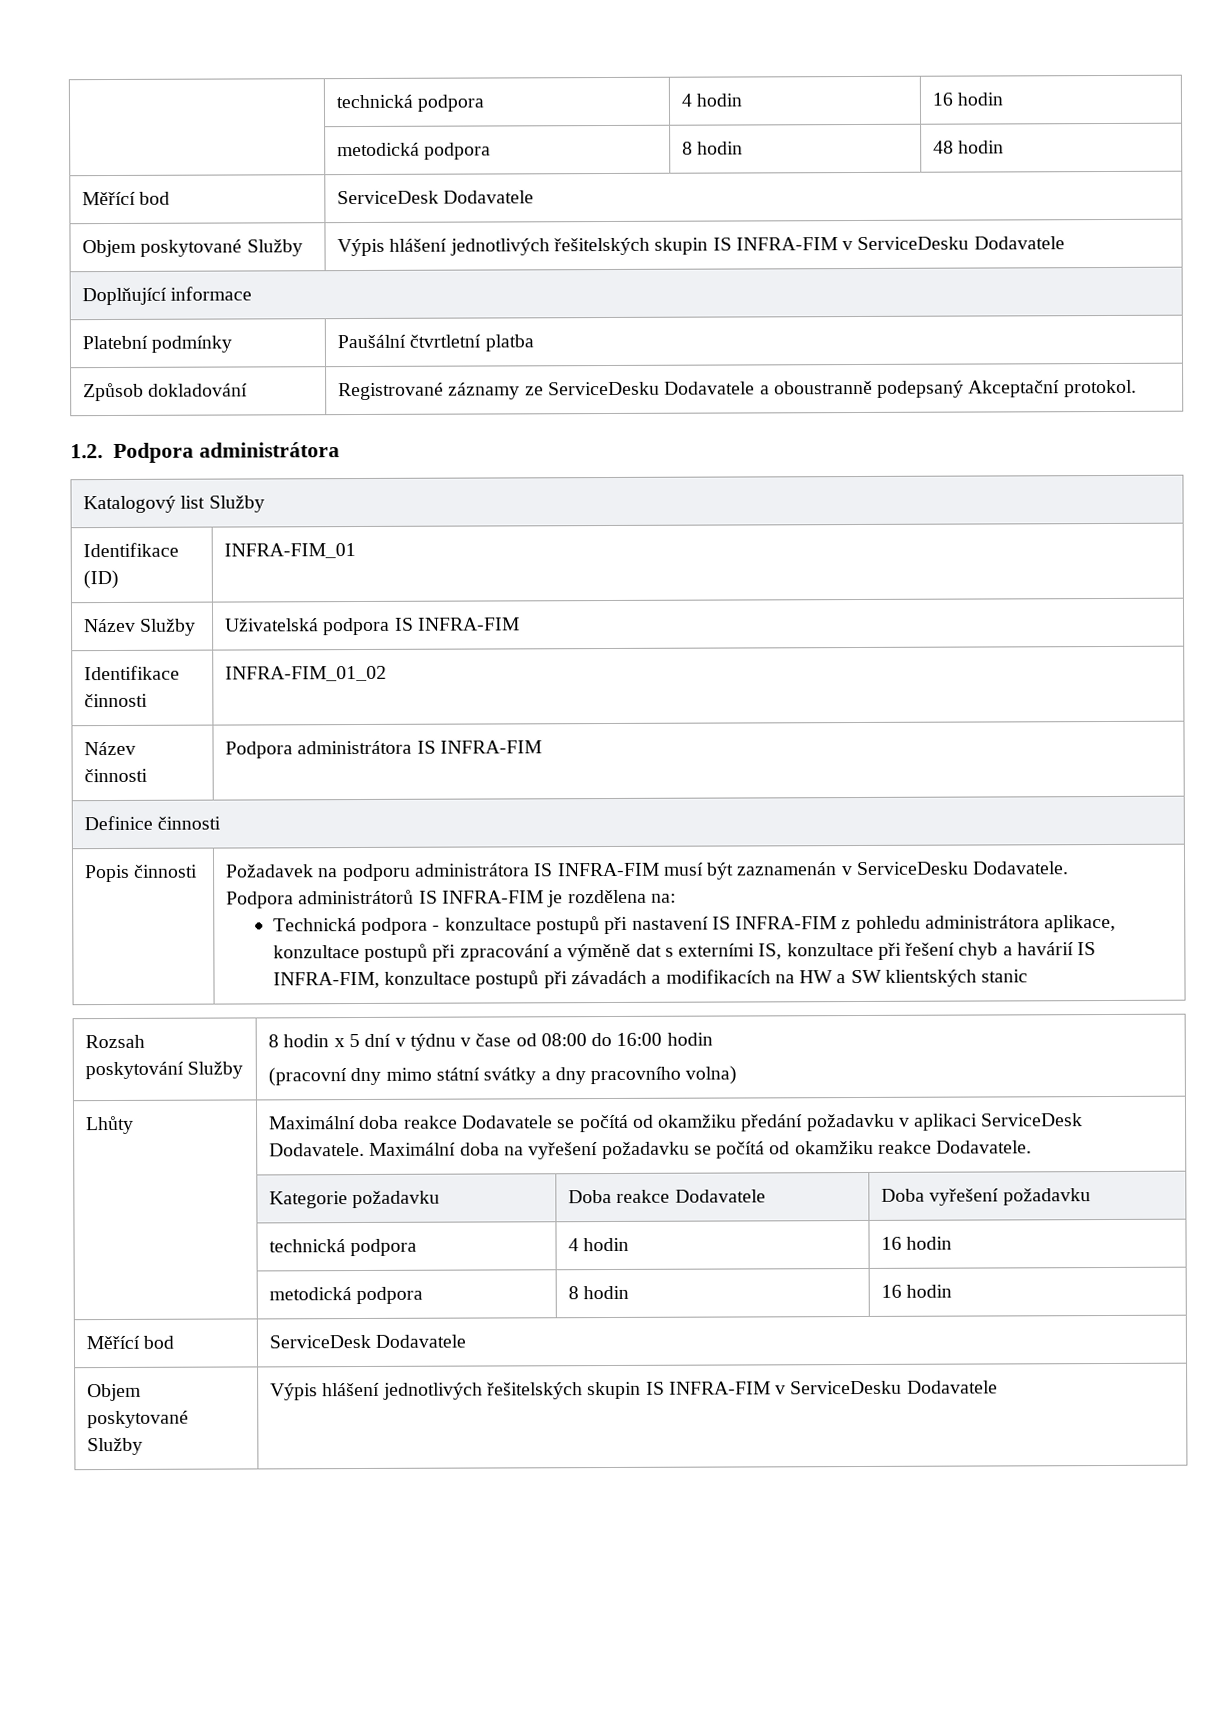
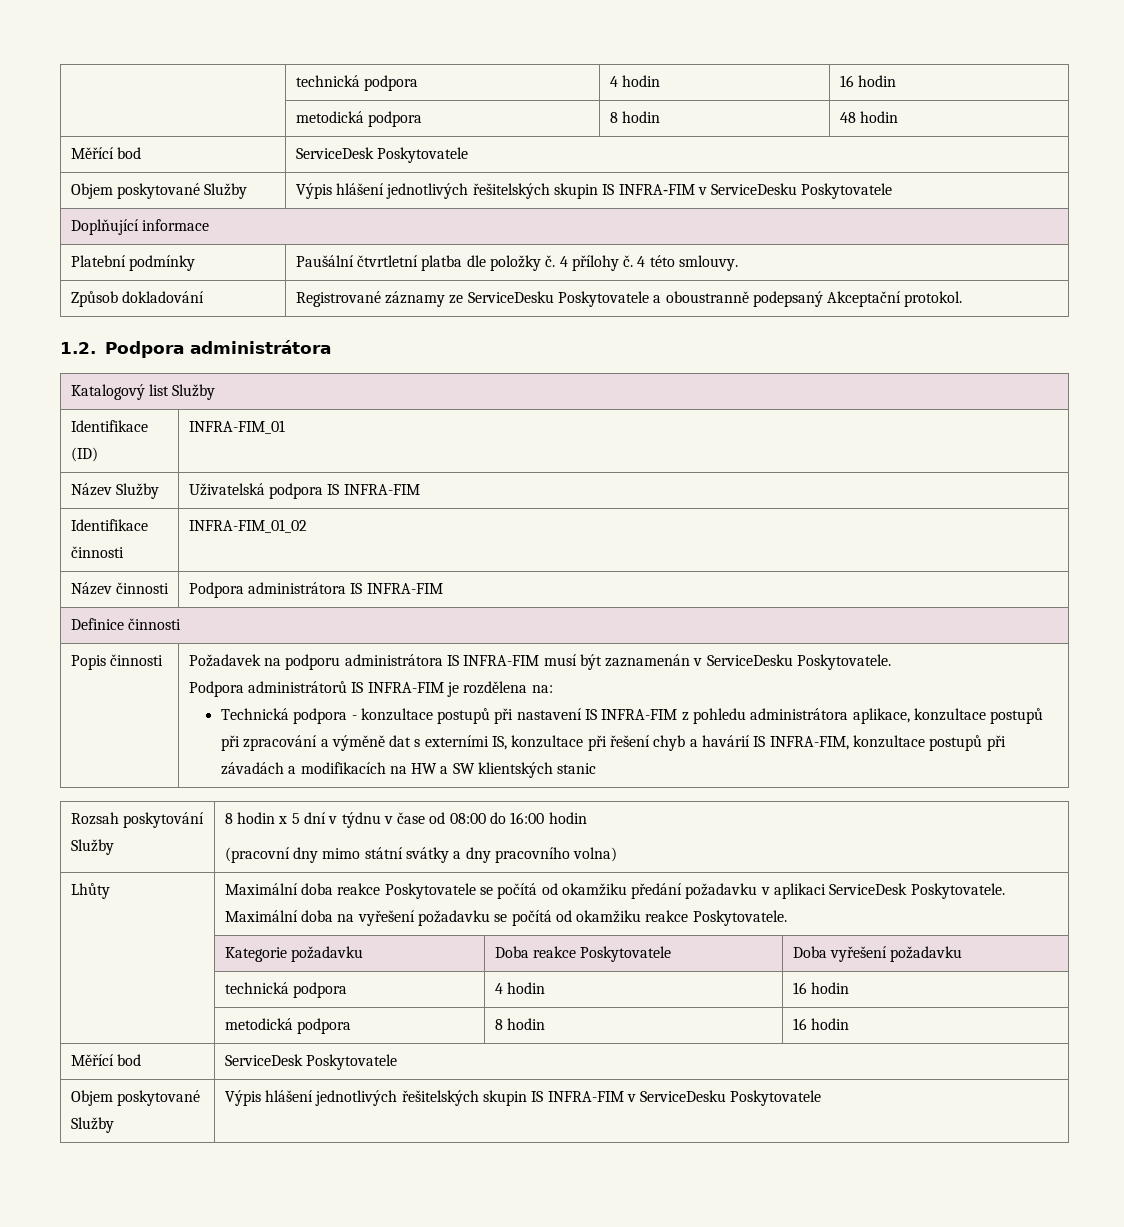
[443,190,535,204] Dodavatele -> [376,147,468,163] Poskytovatele
[973,236,1065,250] Dodavatele -> [801,183,893,199] Poskytovatele
(534, 343) none -> [466,255,739,271] dle položky č. 4 přílohy č. 4 této smlouvy.
[664,381,756,395] Dodavatele -> [557,291,649,307] Poskytovatele
[973,861,1070,875] Dodavatele. -> [797,654,892,670] Poskytovatele.
[462,1115,554,1129] Dodavatele -> [384,883,476,899] Poskytovatele
[269,1142,366,1157] Dodavatele. -> [910,883,1005,899] Poskytovatele.
[936,1140,1033,1154] Dodavatele. -> [692,910,787,926] Poskytovatele.
[674,1189,766,1203] Dodavatele -> [580,946,672,962] Poskytovatele
[375,1334,467,1348] Dodavatele -> [305,1054,397,1070] Poskytovatele
[906,1380,998,1394] Dodavatele -> [730,1090,822,1106] Poskytovatele

